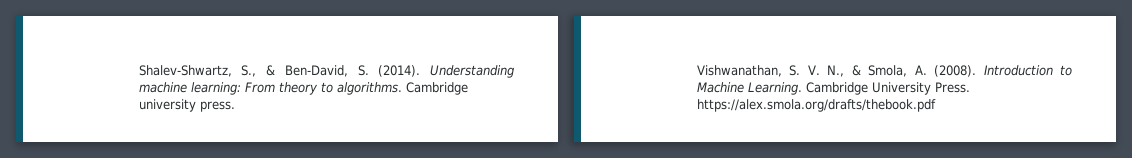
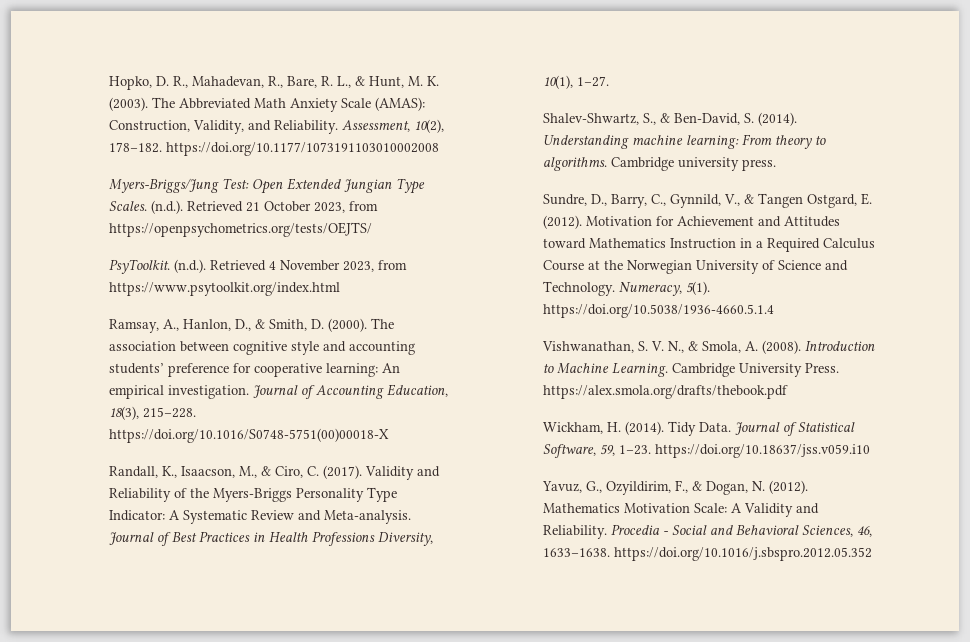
(138, 71) none -> [108,76,439,90] [108,97,425,112] [108,119,444,134] [108,142,439,156] [108,178,425,194] [108,200,378,214] [108,222,372,237] [108,259,407,274] [108,282,340,296] [108,318,394,333] [108,341,415,355] [108,363,400,377] [108,384,448,399] [108,406,196,420] [108,428,389,443] [108,465,440,480] [108,487,397,502] [108,510,411,524] [108,531,433,546] [542,75,609,89] Hopko, D. R., Mahadevan, R., Bare, R. L., & Hunt, M. K. (2003). The Abbreviated Math Anxiety Scale (AMAS): Construction, Validity, and Reliability. Assessment, 10(2), 178–182. https://doi.org/10.1177/1073191103010002008 // Myers-Briggs/Jung Test: Open Extended Jungian Type Scales. (n.d.). Retrieved 21 October 2023, from https://openpsychometrics.org/tests/OEJTS/ // PsyToolkit. (n.d.). Retrieved 4 November 2023, from https://www.psytoolkit.org/index.html // Ramsay, A., Hanlon, D., & Smith, D. (2000). The association between cognitive style and accounting students’ preference for cooperative learning: An empirical investigation. Journal of Accounting Education, 18(3), 215–228. https://doi.org/10.1016/S0748-5751(00)00018-X // Randall, K., Isaacson, M., & Ciro, C. (2017). Validity and Reliability of the Myers-Briggs Personality Type Indicator: A Systematic Review and Meta-analysis. Journal of Best Practices in Health Professions Diversity, 10(1), 1–27. //
(235, 106) none -> [542,193,872,208] [542,215,840,229] [542,238,875,252] [542,260,848,274] [542,281,710,296] [542,304,774,318] // Sundre, D., Barry, C., Gynnild, V., & Tangen Ostgard, E. (2012). Motivation for Achievement and Attitudes toward Mathematics Instruction in a Required Calculus Course at the Norwegian University of Science and Technology. Numeracy, 5(1). https://doi.org/10.5038/1936-4660.5.1.4
(936, 105) none -> [542,421,855,436] [542,444,870,458] [541,480,808,495] [542,503,819,517] [542,524,872,539] [542,547,872,561] // Wickham, H. (2014). Tidy Data. Journal of Statistical Software, 59, 1–23. https://doi.org/10.18637/jss.v059.i10 // Yavuz, G., Ozyildirim, F., & Dogan, N. (2012). Mathematics Motivation Scale: A Validity and Reliability. Procedia - Social and Behavioral Sciences, 46, 1633–1638. https://doi.org/10.1016/j.sbspro.2012.05.352

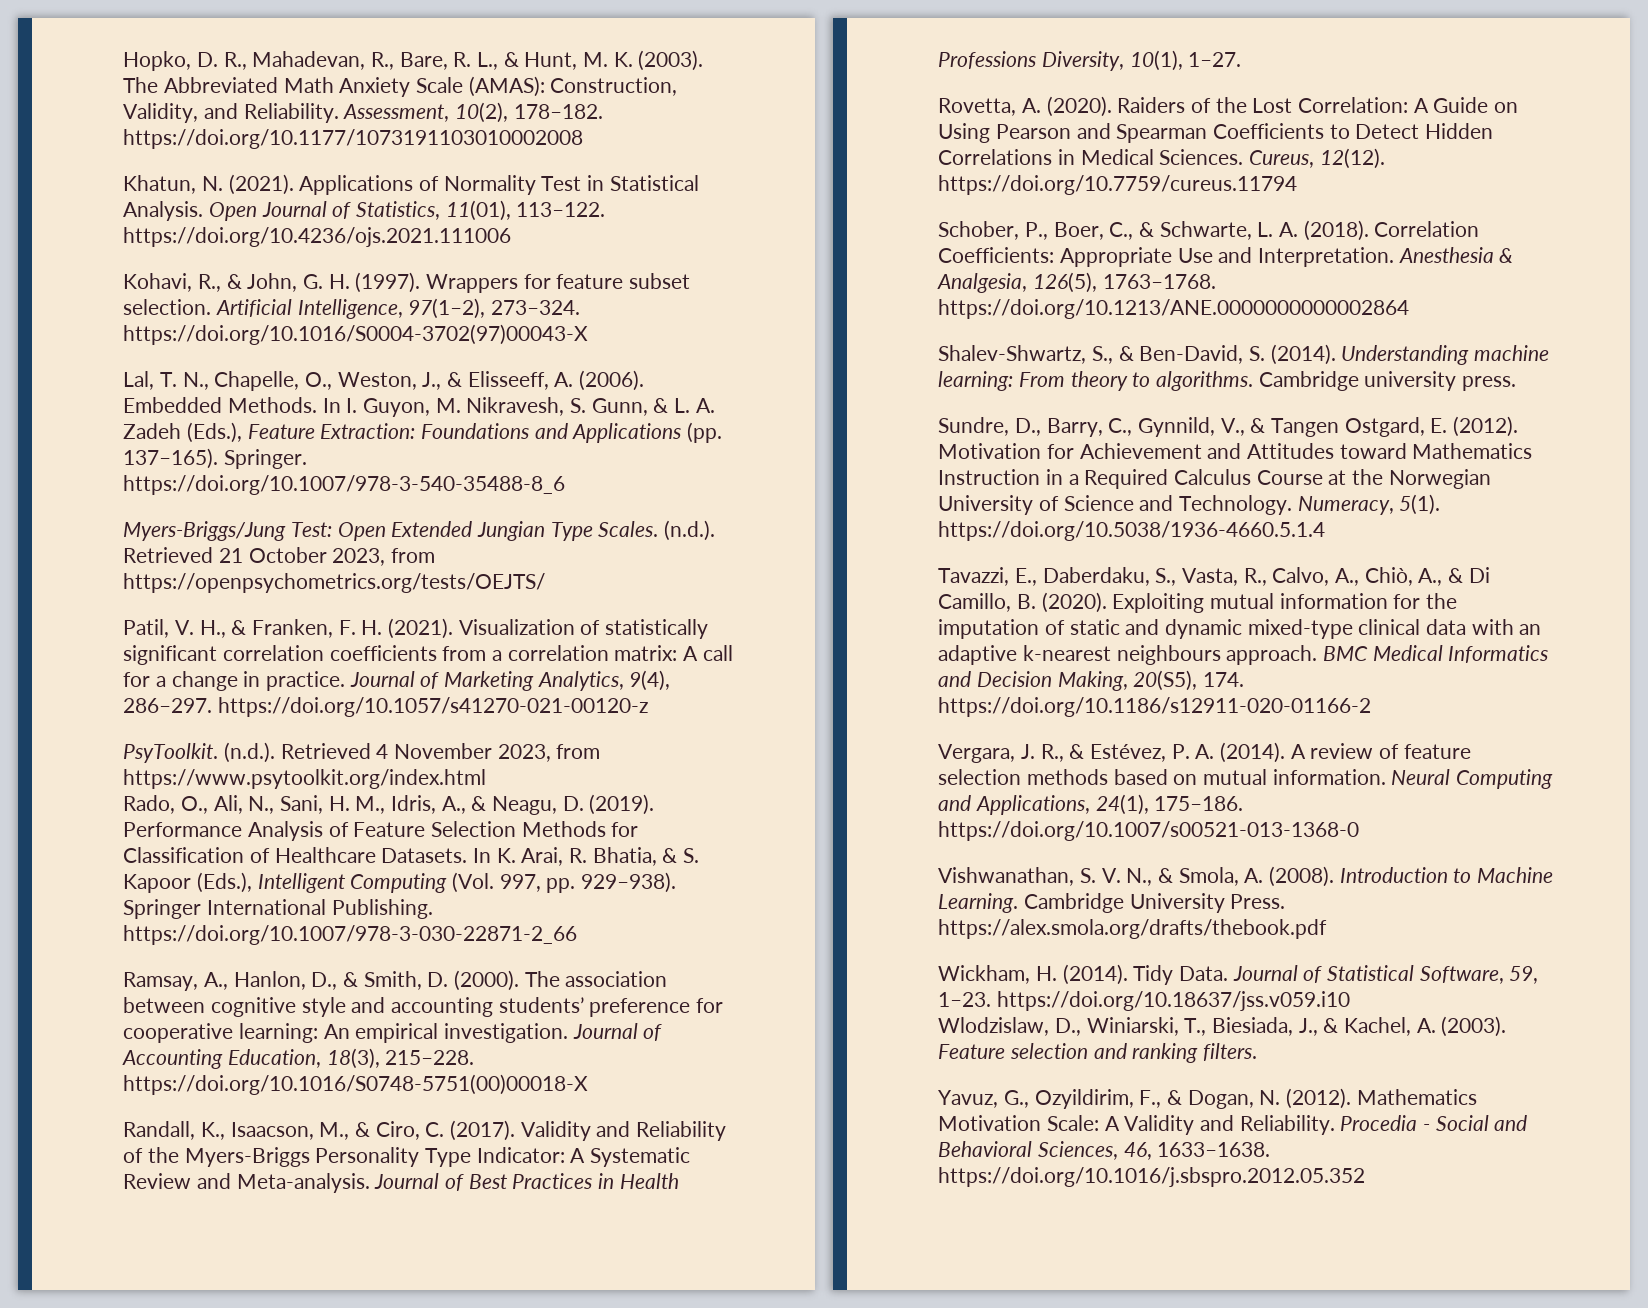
(439, 149) none -> [123,174,699,195] [123,200,606,221] [123,227,512,247] [123,272,691,293] [123,298,581,319] [123,324,589,345] [123,370,645,391] [123,397,715,417] [123,422,723,443] [123,448,308,469] [123,475,566,495] // Khatun, N. (2021). Applications of Normality Test in Statistical Analysis. Open Journal of Statistics, 11(01), 113–122. https://doi.org/10.4236/ojs.2021.111006 // Kohavi, R., & John, G. H. (1997). Wrappers for feature subset selection. Artificial Intelligence, 97(1–2), 273–324. https://doi.org/10.1016/S0004-3702(97)00043-X // Lal, T. N., Chapelle, O., Weston, J., & Elisseeff, A. (2006). Embedded Methods. In I. Guyon, M. Nikravesh, S. Gunn, & L. A. Zadeh (Eds.), Feature Extraction: Foundations and Applications (pp. 137–165). Springer. https://doi.org/10.1007/978-3-540-35488-8_6
(372, 229) none -> [123,618,709,639] [123,645,733,665] [123,670,671,691] [123,697,649,717] // Patil, V. H., & Franken, F. H. (2021). Visualization of statistically significant correlation coefficients from a correlation matrix: A call for a change in practice. Journal of Marketing Analytics, 9(4), 286–297. https://doi.org/10.1057/s41270-021-00120-z
(340, 289) none -> [123,794,655,815] [123,821,639,841] [123,847,700,866] [123,872,677,893] [123,899,433,919] [123,925,578,945] // Rado, O., Ali, N., Sani, H. M., Idris, A., & Neagu, D. (2019). Performance Analysis of Feature Selection Methods for Classification of Healthcare Datasets. In K. Arai, R. Bhatia, & S. Kapoor (Eds.), Intelligent Computing (Vol. 997, pp. 929–938). Springer International Publishing. https://doi.org/10.1007/978-3-030-22871-2_66
(609, 81) none -> [938,96,1519,117] [938,123,1494,143] [938,148,1385,169] [938,175,1298,195] [938,220,1480,241] [938,247,1514,267] [937,272,1216,293] [938,299,1410,319] // Rovetta, A. (2020). Raiders of the Lost Correlation: A Guide on Using Pearson and Spearman Coefficients to Detect Hidden Correlations in Medical Sciences. Cureus, 12(12). https://doi.org/10.7759/cureus.11794 // Schober, P., Boer, C., & Schwarte, L. A. (2018). Correlation Coefficients: Appropriate Use and Interpretation. Anesthesia & Analgesia, 126(5), 1763–1768. https://doi.org/10.1213/ANE.0000000000002864
(774, 311) none -> [938,567,1490,586] [938,592,1458,613] [938,619,1542,639] [938,645,1549,665] [938,670,1245,691] [938,697,1372,717] [938,742,1471,763] [938,769,1554,789] [938,794,1244,815] [938,821,1360,841] // Tavazzi, E., Daberdaku, S., Vasta, R., Calvo, A., Chiò, A., & Di Camillo, B. (2020). Exploiting mutual information for the imputation of static and dynamic mixed-type clinical data with an adaptive k-nearest neighbours approach. BMC Medical Informatics and Decision Making, 20(S5), 174. https://doi.org/10.1186/s12911-020-01166-2 // Vergara, J. R., & Estévez, P. A. (2014). A review of feature selection methods based on mutual information. Neural Computing and Applications, 24(1), 175–186. https://doi.org/10.1007/s00521-013-1368-0
(870, 451) none -> [938,1016,1507,1037] [938,1043,1258,1063] // Wlodzislaw, D., Winiarski, T., Biesiada, J., & Kachel, A. (2003). Feature selection and ranking filters.

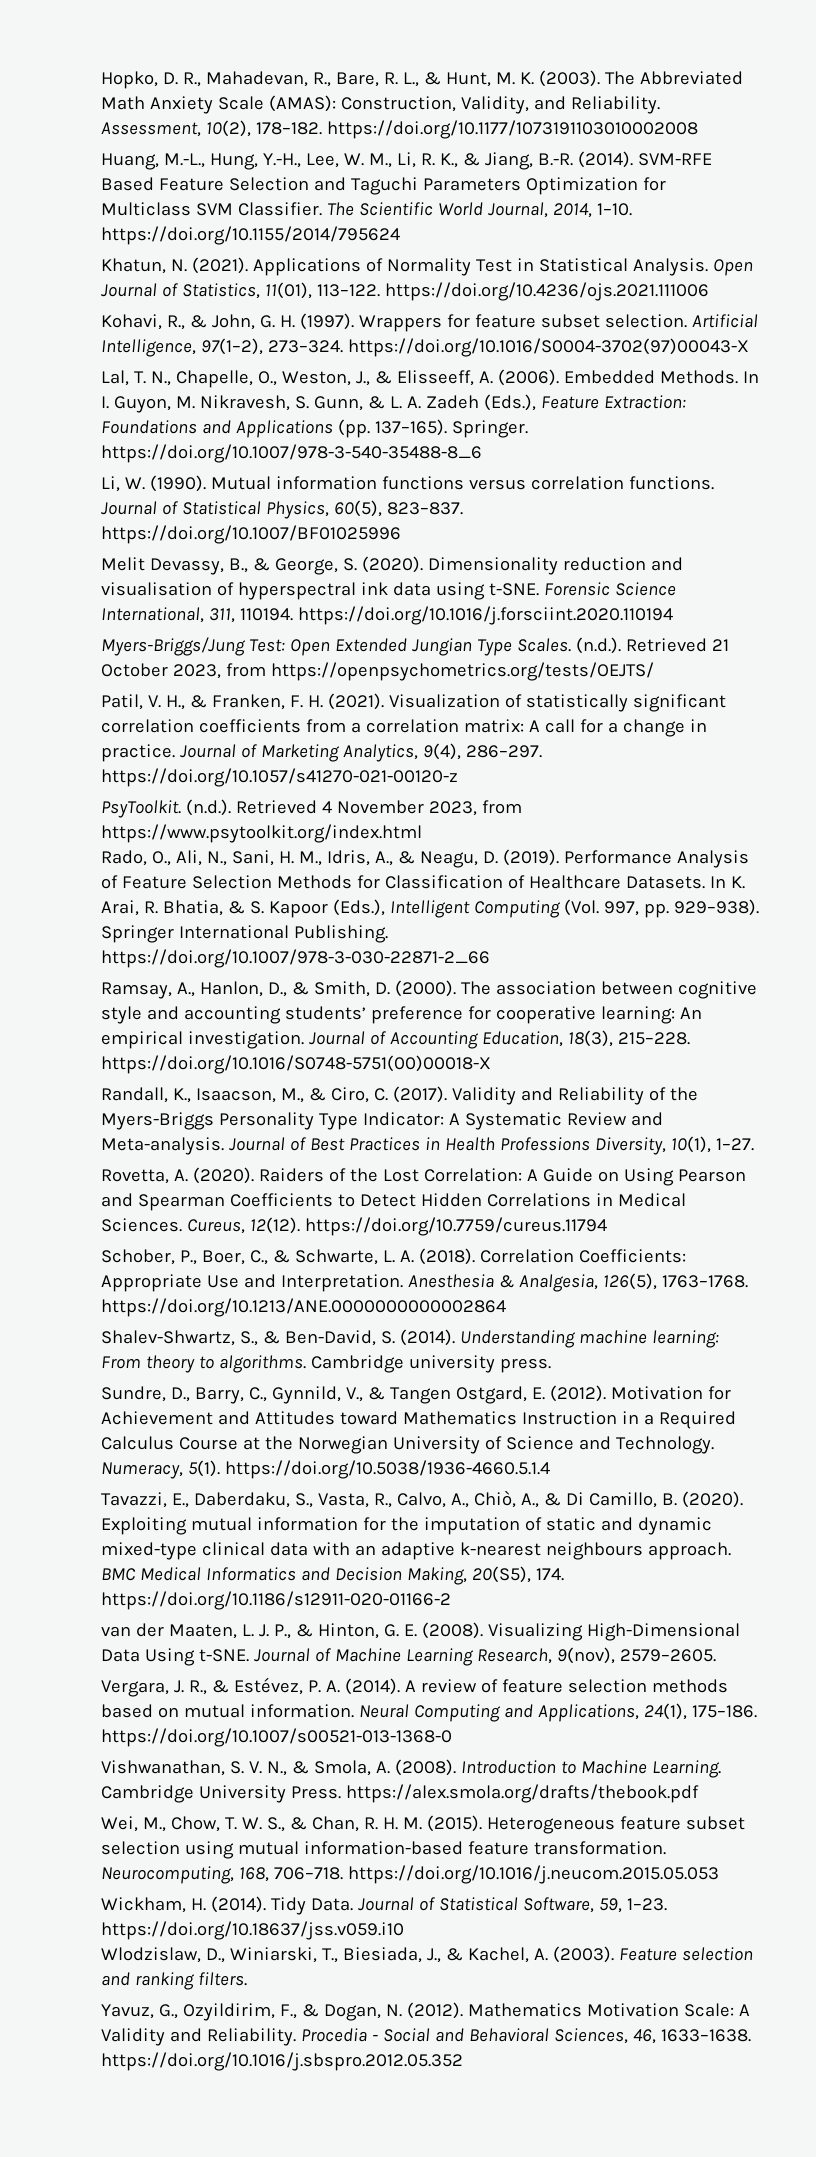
(584, 139) none -> [101,151,713,170] [101,177,667,195] [101,202,633,218] [101,226,401,245] // Huang, M.-L., Hung, Y.-H., Lee, W. M., Li, R. K., & Jiang, B.-R. (2014). SVM-RFE Based Feature Selection and Taguchi Parameters Optimization for Multiclass SVM Classifier. The Scientific World Journal, 2014, 1–10. https://doi.org/10.1155/2014/795624
(566, 485) none -> [101,475,715,492] [101,500,464,519] [101,525,402,544] [101,556,684,575] [101,582,677,600] [101,606,674,625] // Li, W. (1990). Mutual information functions versus correlation functions. Journal of Statistical Physics, 60(5), 823–837. https://doi.org/10.1007/BF01025996 // Melit Devassy, B., & George, S. (2020). Dimensionality reduction and visualisation of hyperspectral ink data using t-SNE. Forensic Science International, 311, 110194. https://doi.org/10.1016/j.forsciint.2020.110194
(1372, 707) none -> [101,1622,741,1641] [101,1647,717,1666] // van der Maaten, L. J. P., & Hinton, G. E. (2008). Visualizing High-Dimensional Data Using t-SNE. Journal of Machine Learning Research, 9(nov), 2579–2605.
(1328, 929) none -> [101,1815,746,1834] [101,1841,667,1859] [101,1865,720,1884] // Wei, M., Chow, T. W. S., & Chan, R. H. M. (2015). Heterogeneous feature subset selection using mutual information-based feature transformation. Neurocomputing, 168, 706–718. https://doi.org/10.1016/j.neucom.2015.05.053

